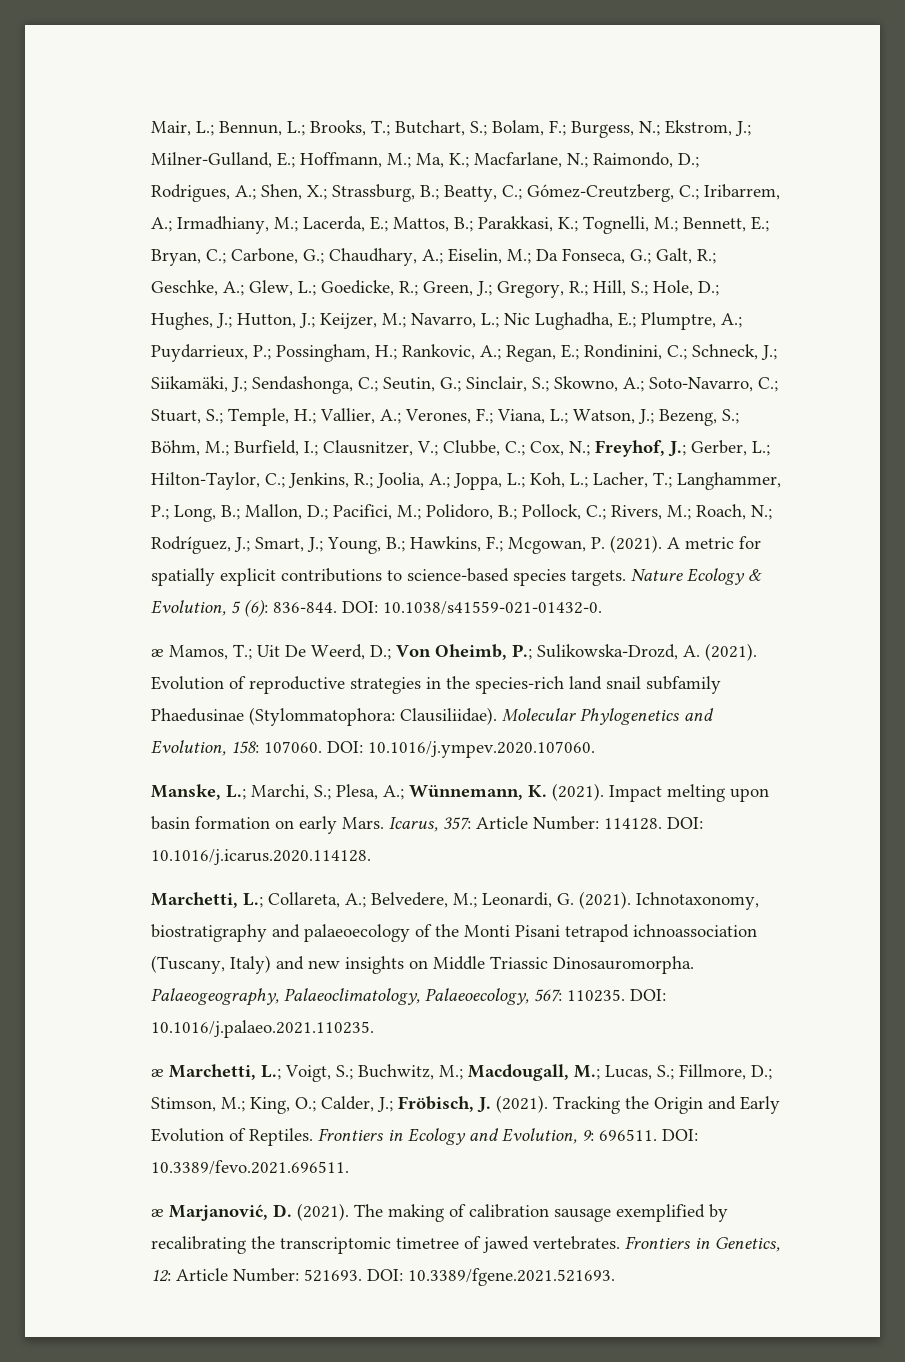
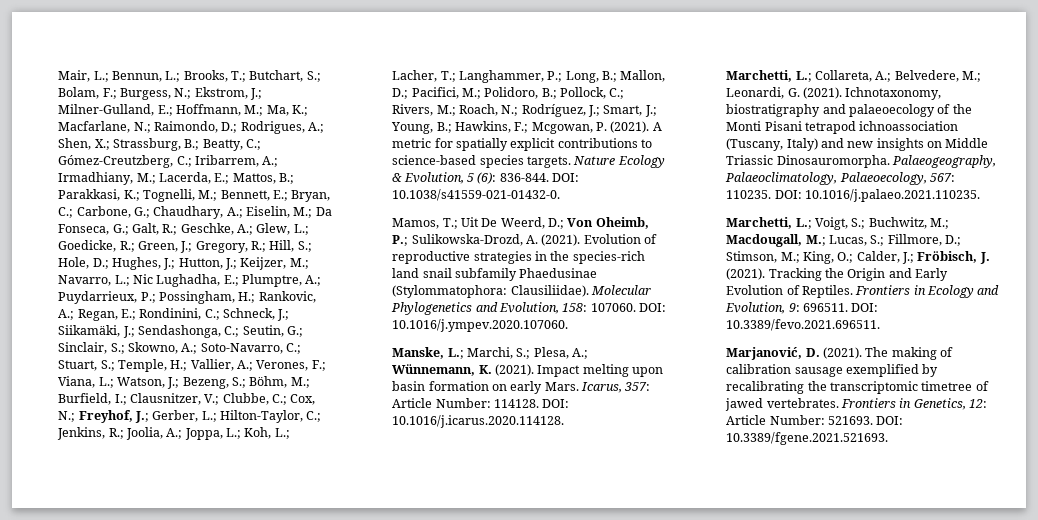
[151,649,165,657] æ -> (561, 195) none
[151,1069,165,1077] æ -> (980, 195) none
[151,1209,165,1217] æ -> (881, 325) none

